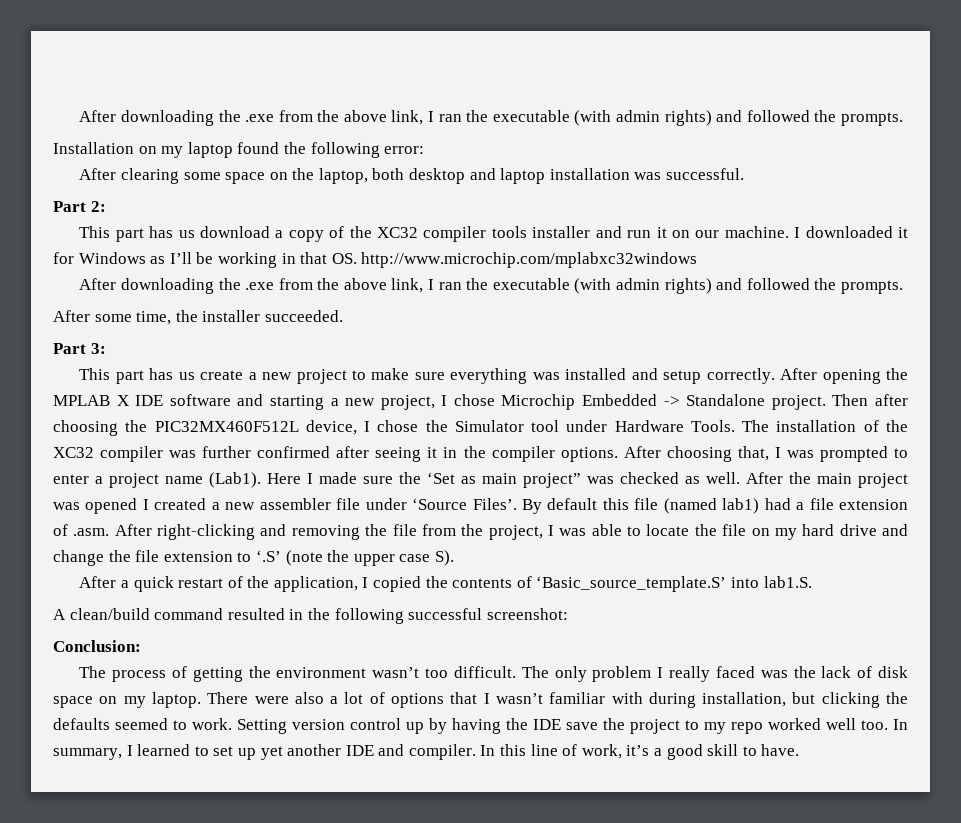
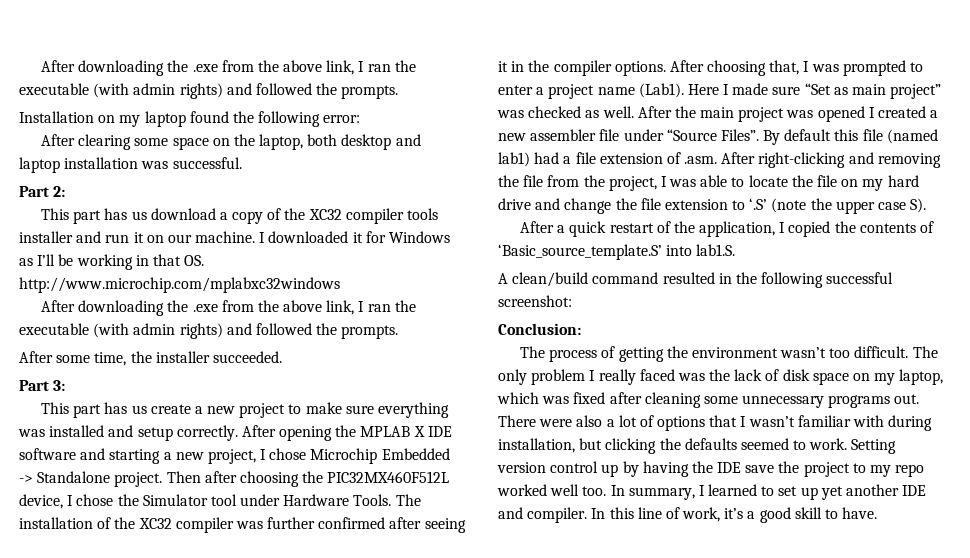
[399,472,455,484] the ‘Set -> [804,83,831,95] “Set
[412,498,517,510] ‘Source Files’. -> [666,129,759,141] “Source Files”.
[151,692,201,708] laptop. -> [899,369,944,385] [497,392,920,408] laptop, which was fixed after cleaning some unnecessary programs out.

